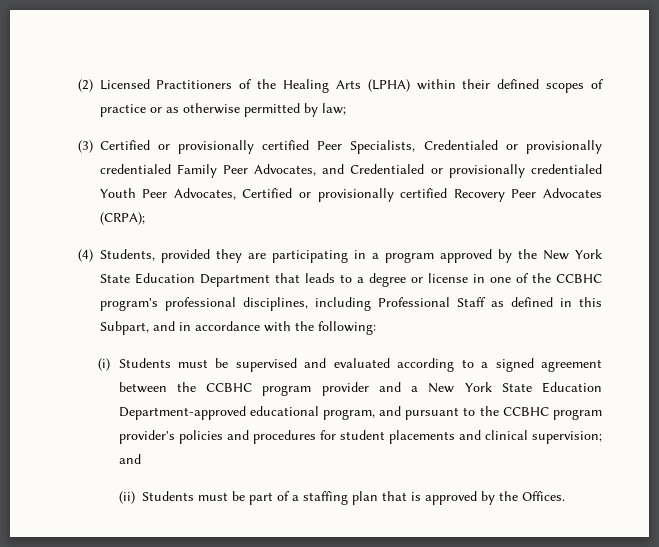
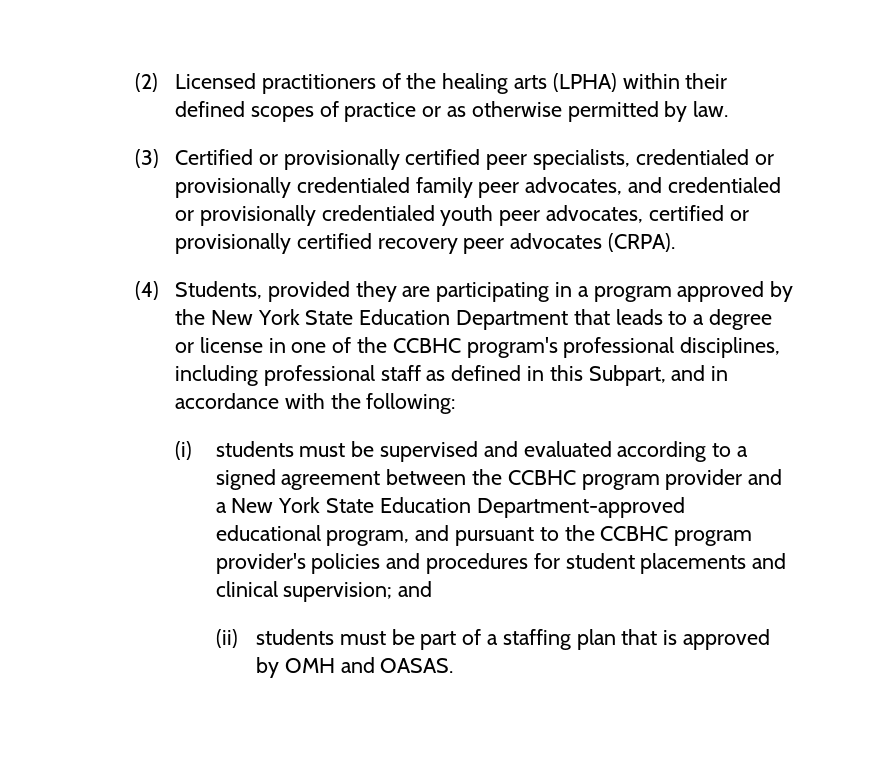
[156,79,361,93] Practitioners of the Healing Arts -> [261,73,548,94] practitioners of the healing arts
[321,103,346,115] law; -> [693,101,729,117] law.
[317,140,602,154] [99,164,602,178] [99,188,602,202] [99,212,145,225] Peer Specialists, Credentialed or provisionally credentialed Family Peer Advocates, and Credentialed or provisionally credentialed Youth Peer Advocates, Certified or provisionally certified Recovery Peer Advocates (CRPA); -> [486,149,774,170] [175,177,781,198] [175,205,749,226] [175,233,676,254] peer specialists, credentialed or provisionally credentialed family peer advocates, and credentialed or provisionally credentialed youth peer advocates, certified or provisionally certified recovery peer advocates (CRPA).
[377,297,486,307] Professional Staff -> [263,365,421,386] professional staff
[118,358,171,368] Students -> [215,441,294,457] students
[141,491,194,501] Students -> [256,629,335,645] students
[498,491,565,501] the Offices. -> [284,657,454,673] OMH and OASAS.

